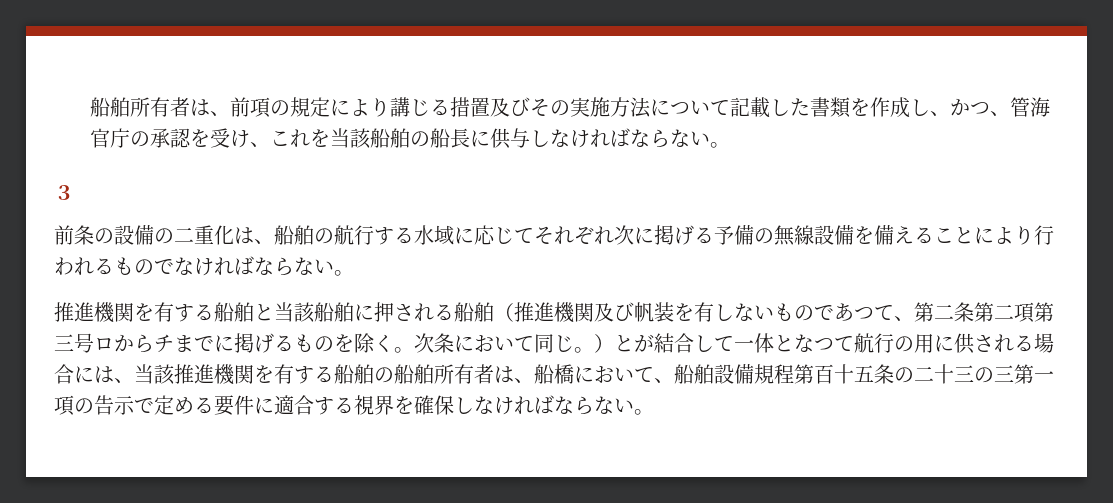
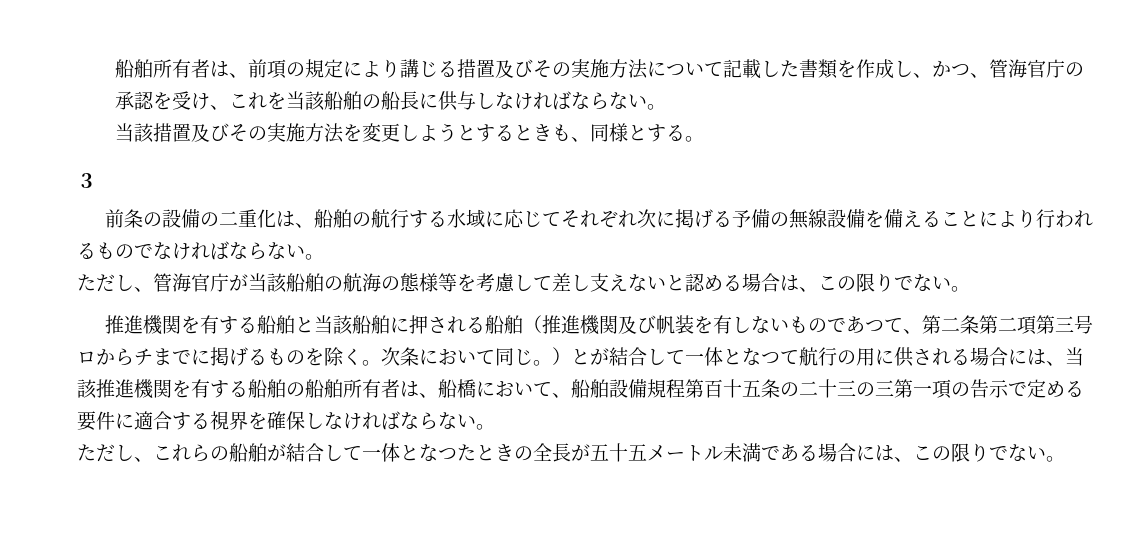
(730, 145) none -> [114,123,704,143] // 当該措置及びその実施方法を変更しようとするときも、同様とする。
(354, 273) none -> [77,273,970,293] // ただし、管海官庁が当該船舶の航海の態様等を考慮して差し支えないと認める場合は、この限りでない。
(654, 412) none -> [77,443,1065,462] // ただし、これらの船舶が結合して一体となつたときの全長が五十五メートル未満である場合には、この限りでない。

